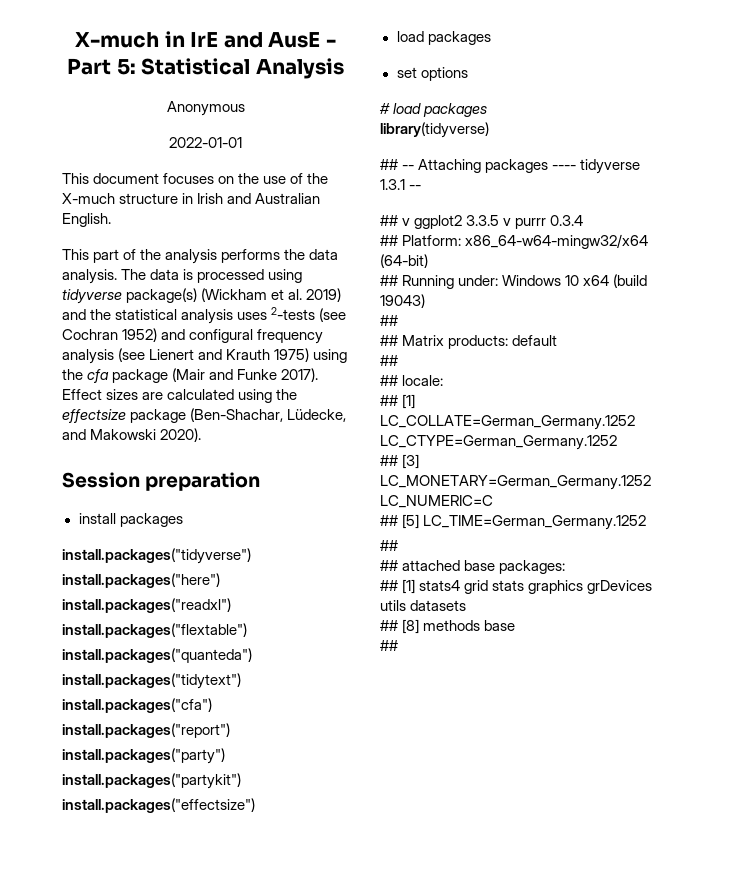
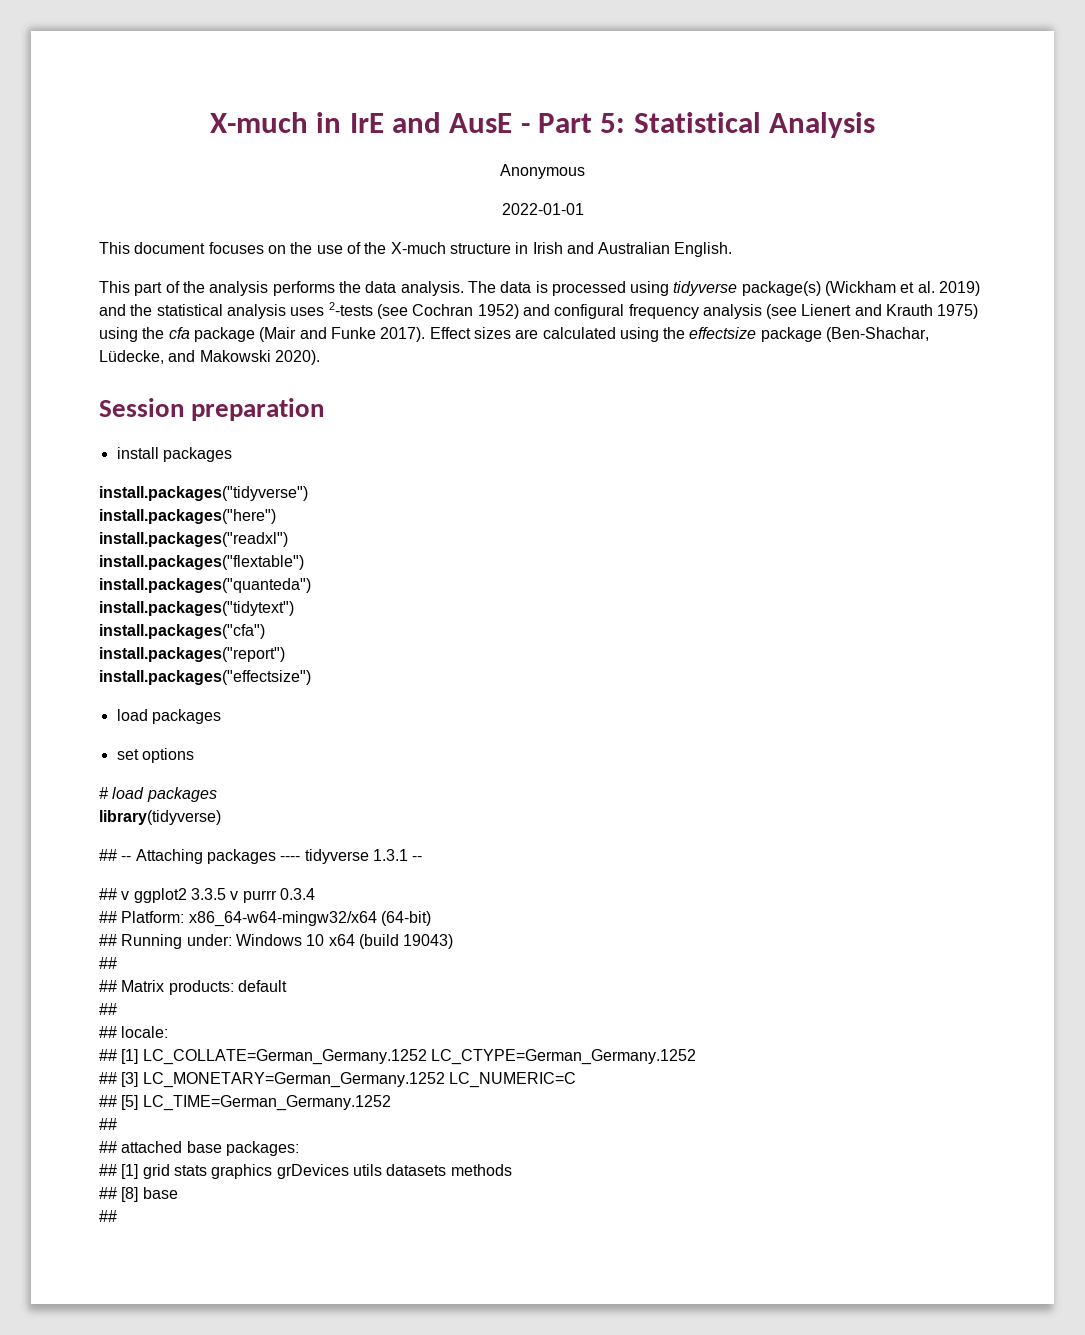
[62,748,225,764] [62,773,241,789] // install.packages("party") // install.packages("partykit") -> (285, 654) none
[419,580,461,591] stats4 -> (139, 1171) none
(467, 605) none -> [450,1164,512,1176] methods
[423,620,481,631] methods -> (139, 1194) none

